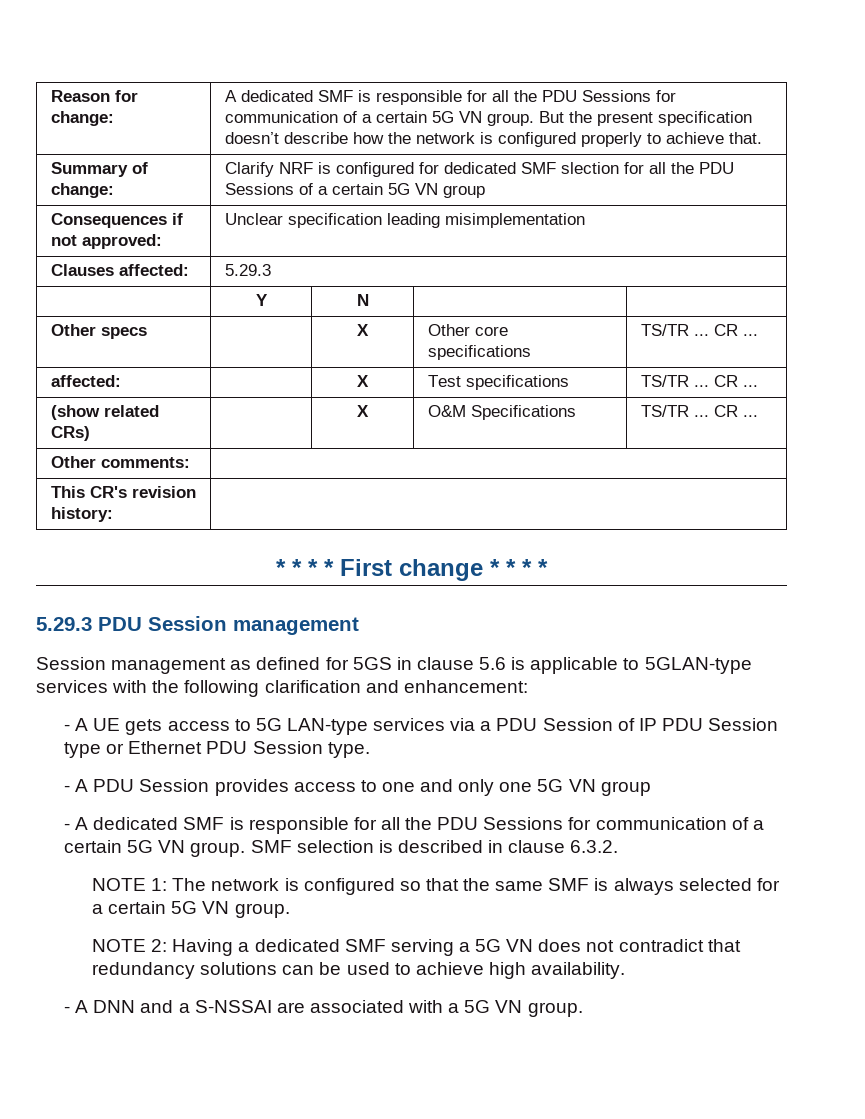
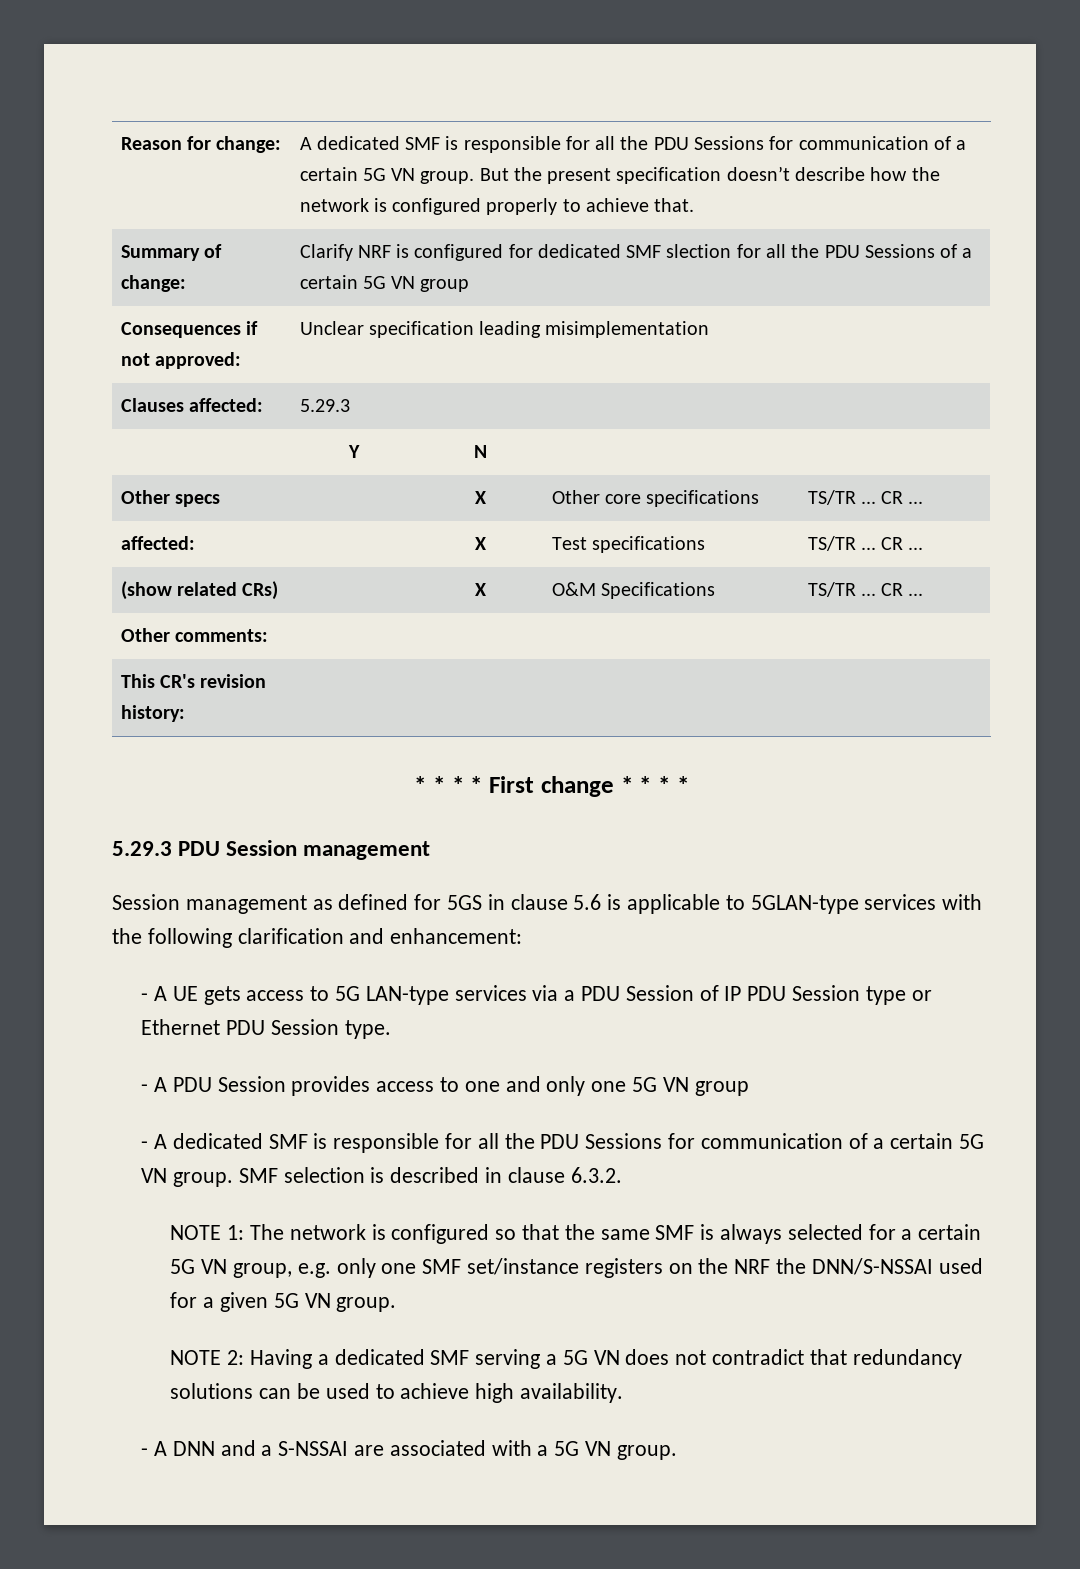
(230, 907) none -> [232,1258,983,1278] [170,1292,331,1312] group, e.g. only one SMF set/instance registers on the NRF the DNN/S-NSSAI used for a given 5G VN

